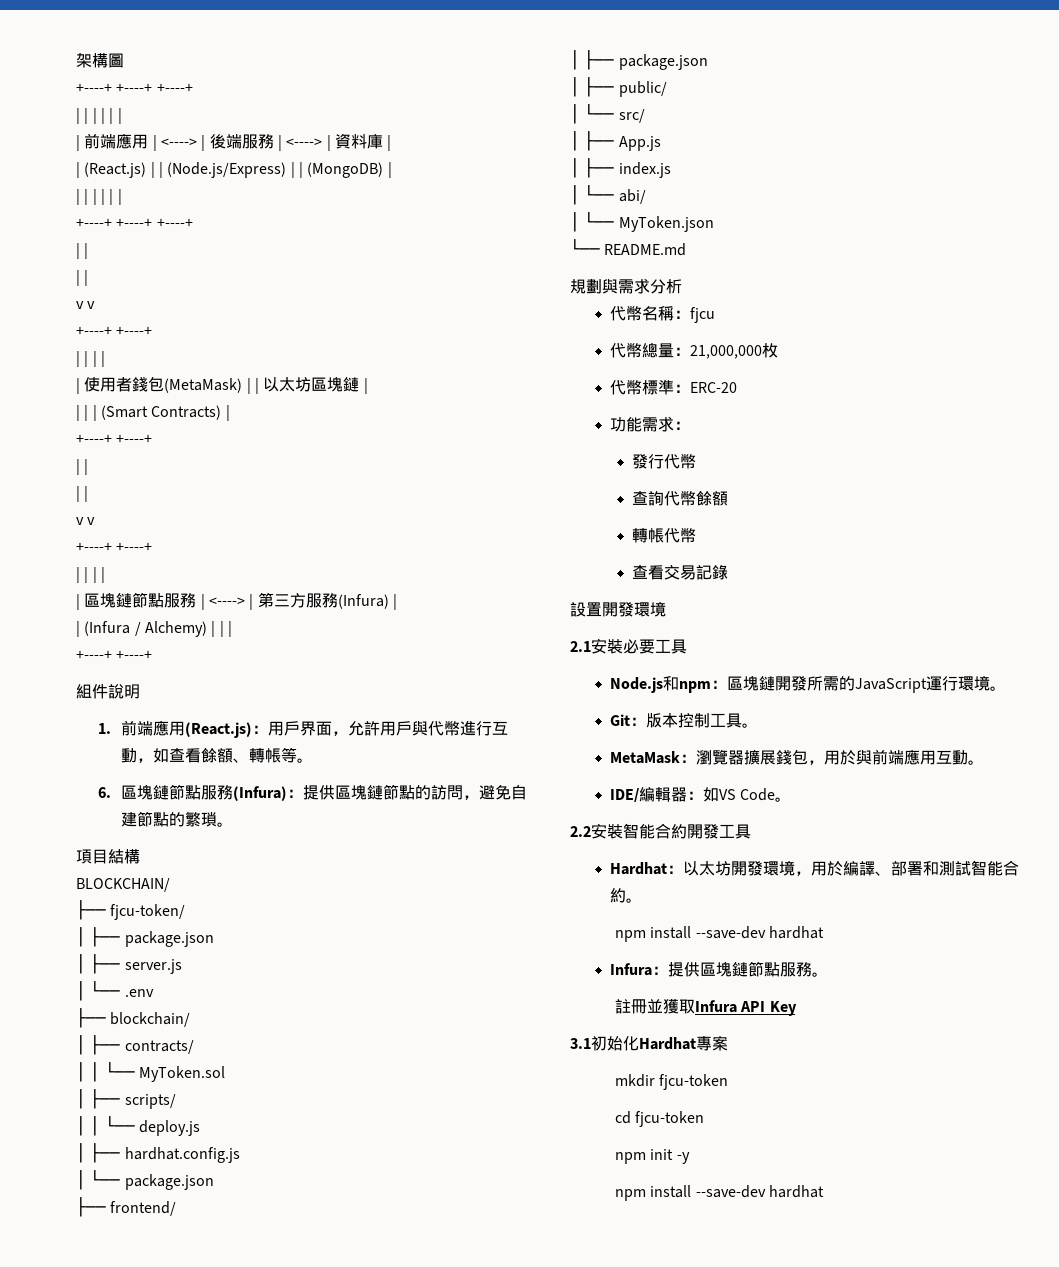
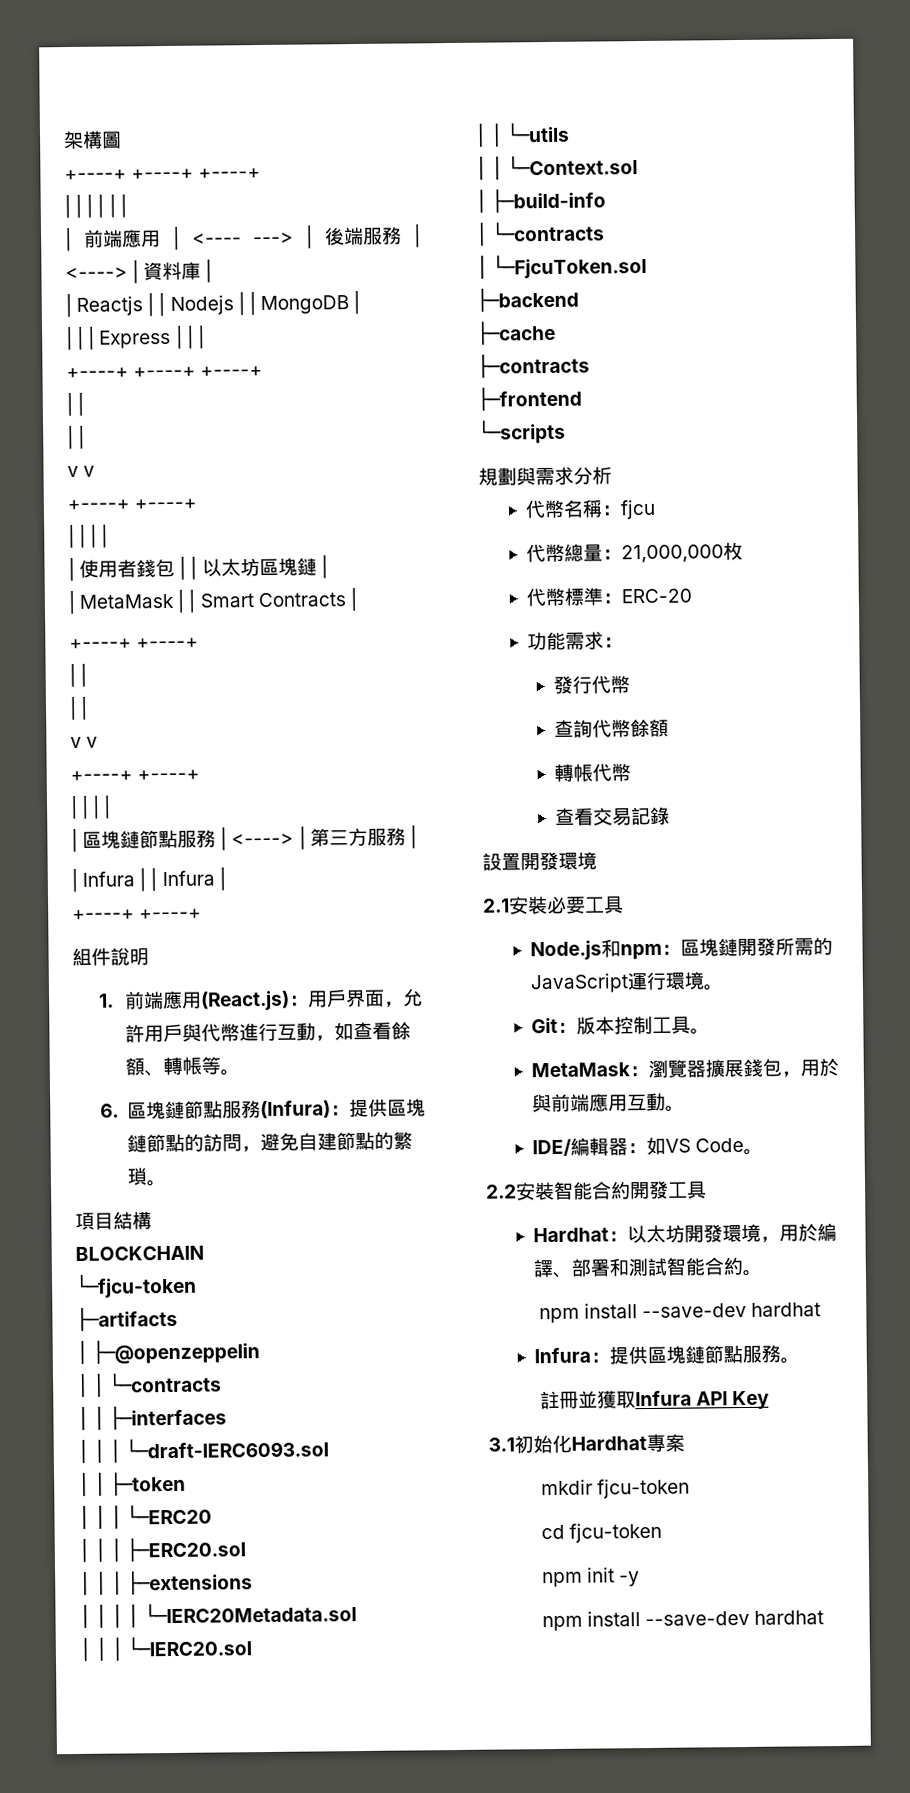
[160,138,197,147] <----> -> [191,232,295,245] <---- --->
[84,162,392,178] [76,189,97,205] (React.js) | | (Node.js/Express) | | (MongoDB) | // | | | -> [76,290,361,317] [66,326,172,351] Reactjs | | Nodejs | | MongoDB | // | | | Express
[164,378,243,393] (MetaMask) -> (176, 568) none
[84,405,222,421] | | (Smart Contracts) -> [79,589,346,613] MetaMask | | Smart Contracts
[337,594,397,610] [76,621,224,637] (Infura) | // | (Infura / Alchemy) | | -> [409,825,417,849] [71,868,215,893] | // | Infura | | Infura
[76,878,170,892] [76,900,186,920] [76,927,214,947] [76,954,182,974] [76,981,154,1001] [76,1008,191,1028] [76,1035,194,1055] [76,1062,225,1082] [76,1089,176,1109] [76,1116,200,1136] [76,1143,240,1163] [76,1170,214,1190] [76,1197,177,1217] [570,50,708,70] [570,77,667,97] [570,104,645,124] [570,131,661,151] [570,158,671,178] [570,185,646,205] [570,212,714,232] [570,239,687,256] BLOCKCHAIN/ // ├── fjcu-token/ // │ ├── package.json // │ ├── server.js // │ └── .env // ├── blockchain/ // │ ├── contracts/ // │ │ └── MyToken.sol // │ ├── scripts/ // │ │ └── deploy.js // │ ├── hardhat.config.js // │ └── package.json // ├── frontend/ // │ ├── package.json // │ ├── public/ // │ └── src/ // │ ├── App.js // │ ├── index.js // │ └── abi/ // │ └── MyToken.json // └── README.md -> [75,1245,204,1261] [75,1273,197,1298] [76,1306,178,1332] [76,1339,261,1365] [76,1372,223,1398] [77,1405,228,1431] [77,1437,330,1464] [78,1471,187,1497] [78,1504,213,1530] [78,1537,247,1563] [79,1570,254,1596] [79,1602,357,1629] [79,1636,253,1662] [474,122,571,148] [475,155,639,181] [475,188,607,214] [475,221,606,247] [476,253,648,280] [476,287,579,313] [476,320,556,346] [477,353,590,379] [477,386,582,412] [478,419,566,444] BLOCKCHAIN // └─fjcu-token // ├─artifacts // │ ├─@openzeppelin // │ │ └─contracts // │ │ ├─interfaces // │ │ │ └─draft-IERC6093.sol // │ │ ├─token // │ │ │ └─ERC20 // │ │ │ ├─ERC20.sol // │ │ │ ├─extensions // │ │ │ │ └─IERC20Metadata.sol // │ │ │ └─IERC20.sol // │ │ └─utils // │ │ └─Context.sol // │ ├─build-info // │ └─contracts // │ └─FjcuToken.sol // ├─backend // ├─cache // ├─contracts // ├─frontend // └─scripts

